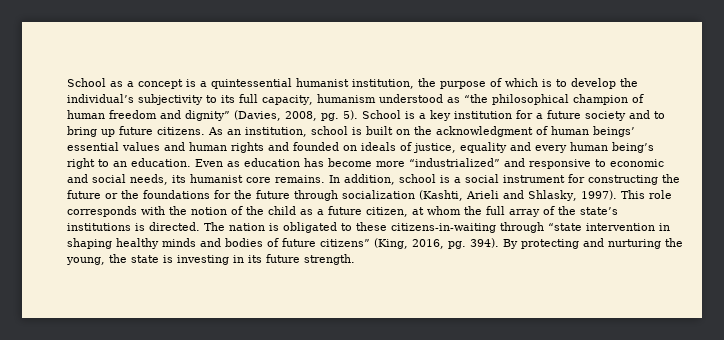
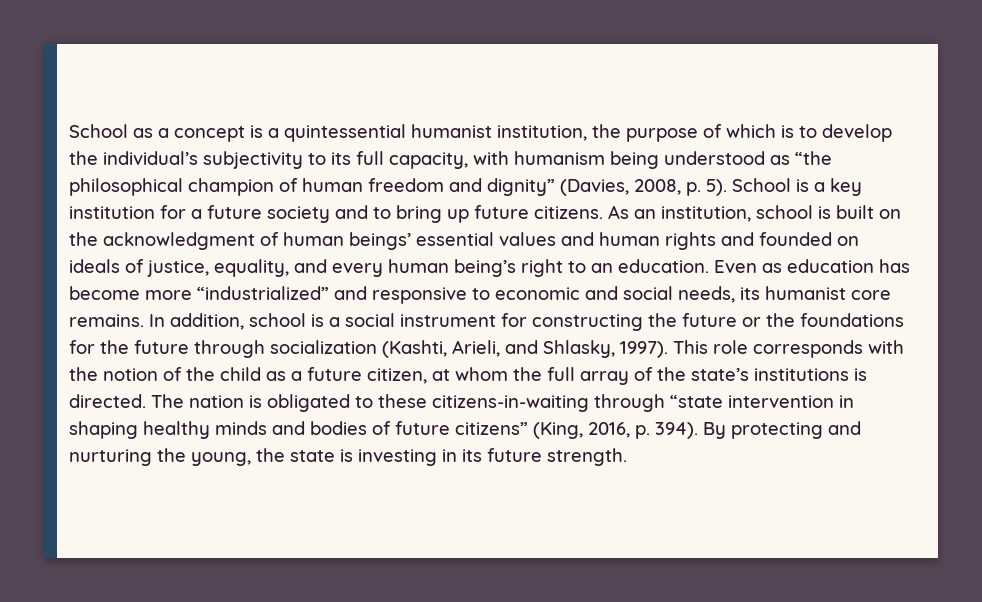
[316,94,376,103] humanism -> [473,151,659,169] with humanism being
[321,113,339,121] pg. -> [686,182,701,196] p.
[460,142,507,153] equality -> [214,259,289,277] equality,
[466,190,499,199] Arieli -> [452,340,500,357] Arieli,
[448,241,466,249] pg. -> [635,425,650,439] p.

